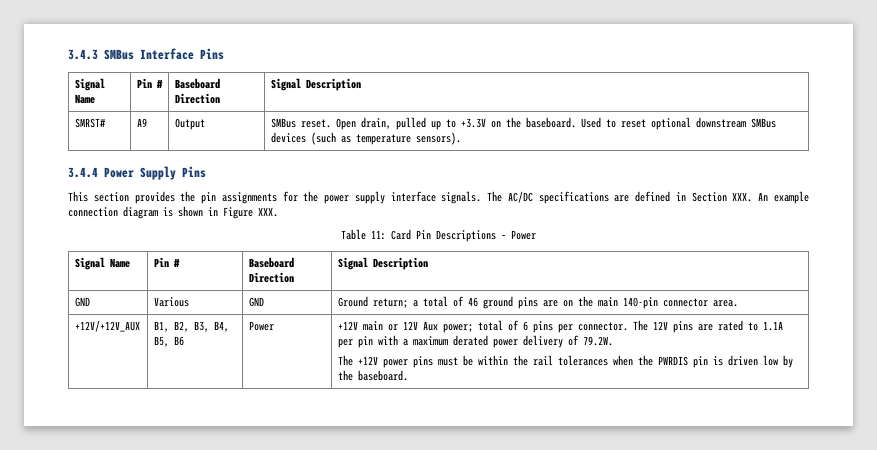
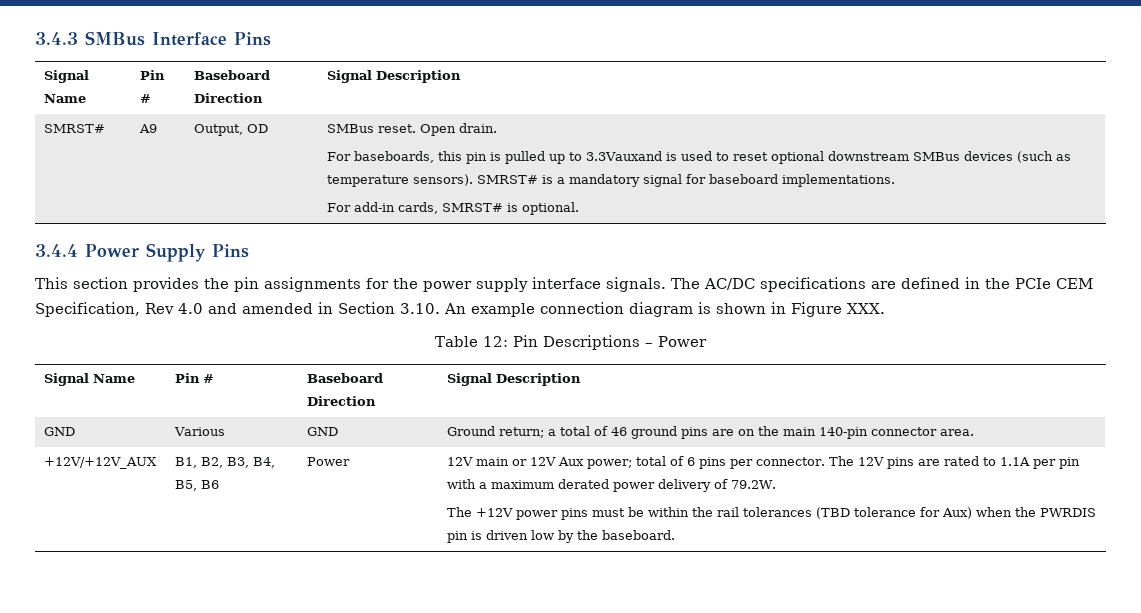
[174,118,205,130] Output -> [194,124,269,136] Output, OD
[360,117,601,130] drain, pulled up to +3.3V on the baseboard. Used -> [459,123,498,133] [327,151,713,164] drain. // For baseboards, this pin is pulled up to 3.3Vauxand is used
(461, 138) none -> [477,174,896,187] [327,202,580,215] SMRST# is a mandatory signal for baseboard implementations. // For add-in cards, SMRST# is optional.
[691,192,753,202] Section XXX. -> [985,278,1093,289] [35,302,440,317] the PCIe CEM Specification, Rev 4.0 and amended in Section 3.10.
[371,229,411,240] 11: Card -> [482,336,508,347] 12:
[337,321,358,330] +12V -> [447,457,474,466] 12V
(608, 360) none -> [816,507,973,519] (TBD tolerance for Aux)

